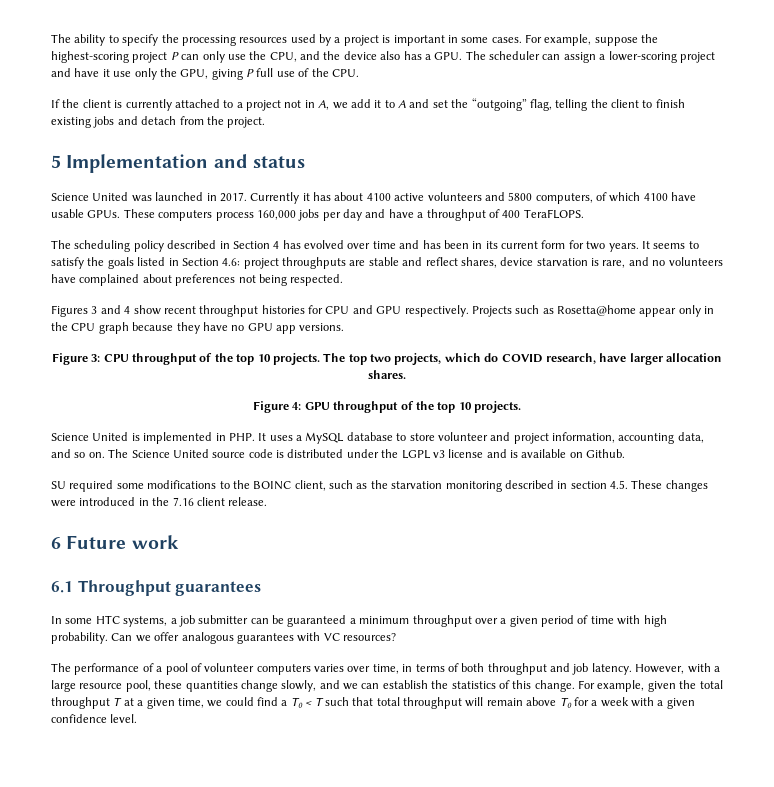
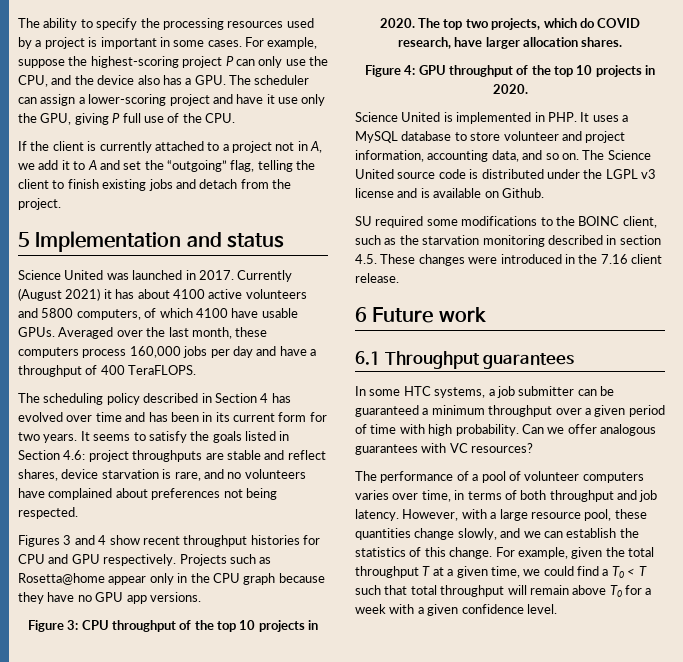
(300, 198) none -> [18,288,101,301] (August 2021)
[123,209,155,218] These -> [58,327,268,339] Averaged over the last month, these
[272,353,320,365] projects. -> [258,620,319,632] [379,18,415,28] projects in 2020.
[474,401,521,413] projects. -> [595,65,656,77] [492,84,528,94] projects in 2020.

